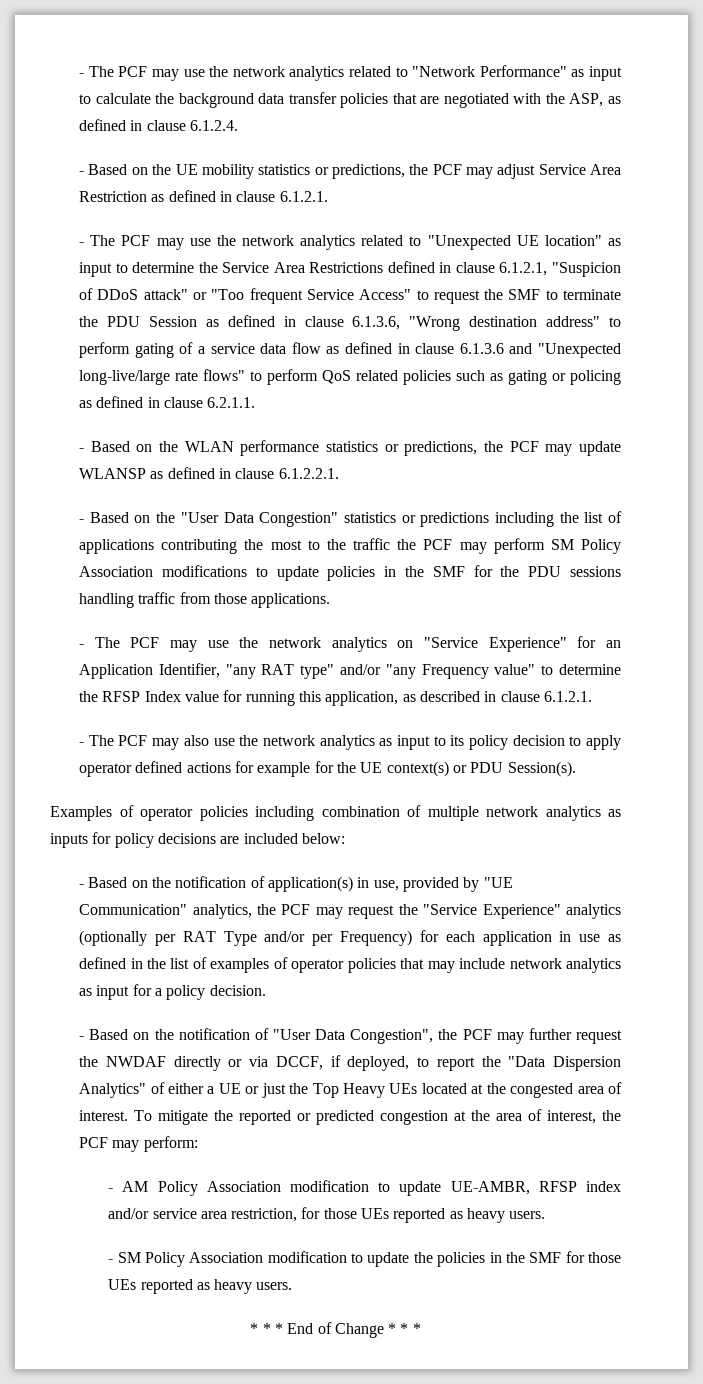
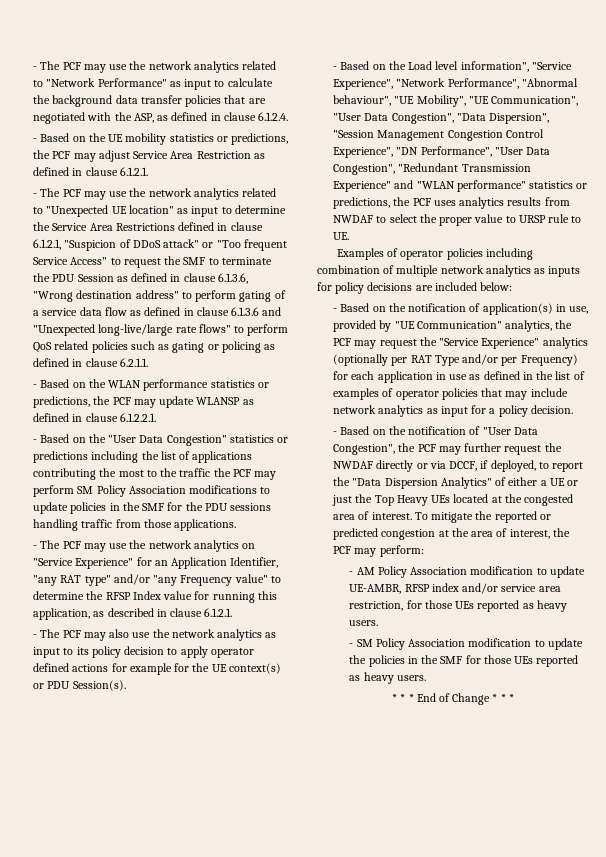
(576, 769) none -> [333,61,572,72] [333,78,578,90] [333,95,579,107] [333,113,550,124] [333,129,544,141] [333,146,551,158] [333,163,531,175] [333,180,588,192] [333,197,570,209] [333,214,582,226] [333,232,350,240] // - Based on the Load level information", "Service Experience", "Network Performance", "Abnormal behaviour", "UE Mobility", "UE Communication", "User Data Congestion", "Data Dispersion", "Session Management Congestion Control Experience", "DN Performance", "User Data Congestion", "Redundant Transmission Experience" and "WLAN performance" statistics or predictions, the PCF uses analytics results from NWDAF to select the proper value to URSP rule to UE.

